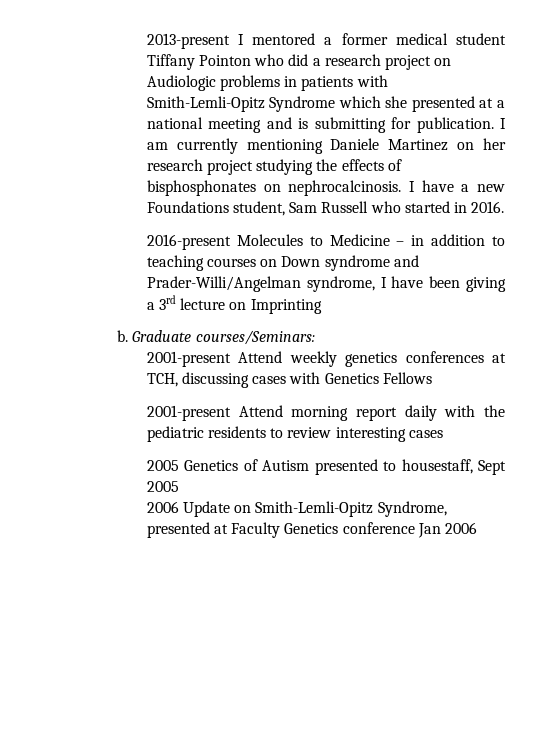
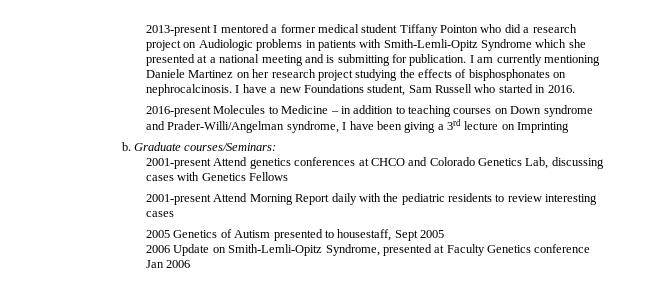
[289,351,337,367] weekly -> (248, 161) none
[146,373,178,387] TCH, -> [370,157,549,169] CHCO and Colorado Genetics Lab,
[291,406,397,421] morning report -> [249,194,330,205] Morning Report

